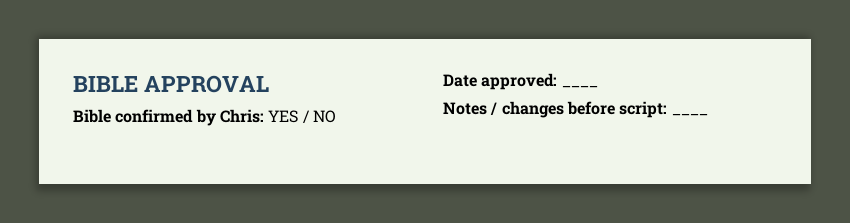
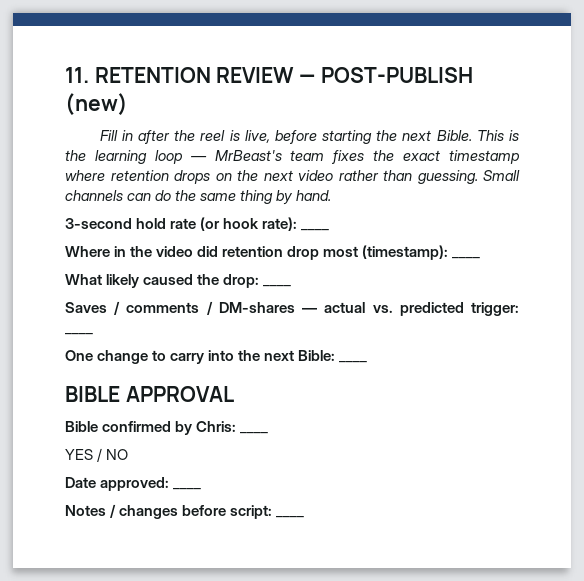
(73, 84) none -> [65,67,473,83] [65,93,128,115] [99,130,520,144] [65,150,521,164] [65,170,520,184] [65,190,332,205] [65,217,330,231] [65,245,481,260] [65,274,292,288] [65,301,519,316] [65,333,93,335] [65,350,336,364] [339,361,368,363] 11. RETENTION REVIEW — POST-PUBLISH (new) // Fill in after the reel is live, before starting the next Bible. This is the learning loop — MrBeast's team fixes the exact timestamp where retention drops on the next video rather than guessing. Small channels can do the same thing by hand. // 3-second hold rate (or hook rate): ____ // Where in the video did retention drop most (timestamp): ____ // What likely caused the drop: ____ // Saves / comments / DM-shares — actual vs. predicted trigger: ____ // One change to carry into the next Bible: ____ //
(264, 116) none -> [240,432,269,434] ____ //

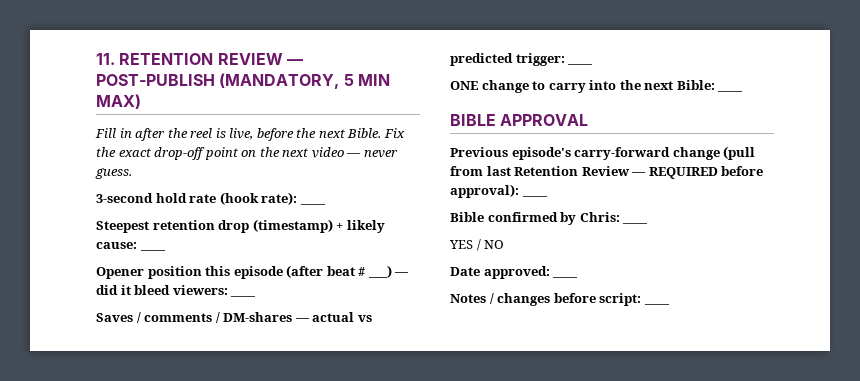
[65,93,128,115] (new) -> [219,73,390,89] [96,94,141,109] (MANDATORY, 5 MIN MAX)
[322,130,373,144] starting -> (294, 134) none
[476,130,520,141] [65,150,521,164] [65,170,520,184] [65,190,332,205] This is the learning loop — MrBeast's team fixes the exact timestamp where retention drops on the next video rather than guessing. Small channels can do the same thing by hand. -> [383,128,405,138] [96,147,398,160] [95,168,132,179] Fix the exact drop-off point on the next video — never guess.
[200,217,260,231] (or hook -> [219,192,259,205] (hook
[65,245,481,260] [65,274,260,288] Where in the video did retention drop most (timestamp): ____ // What likely caused the drop: -> [96,219,385,233] [96,242,137,249] [139,249,166,251] [96,265,410,279] [96,285,228,295] Steepest retention drop (timestamp) + likely cause: ____ // Opener position this episode (after beat # ___) — did it bleed viewers:
[372,305,393,313] vs. -> [357,315,372,322] vs
[65,350,93,361] One -> [450,81,479,90] ONE
(234, 394) none -> [450,146,756,160] [450,166,764,179] [450,184,548,198] // Previous episode's carry-forward change (pull from last Retention Review — REQUIRED before approval): ____

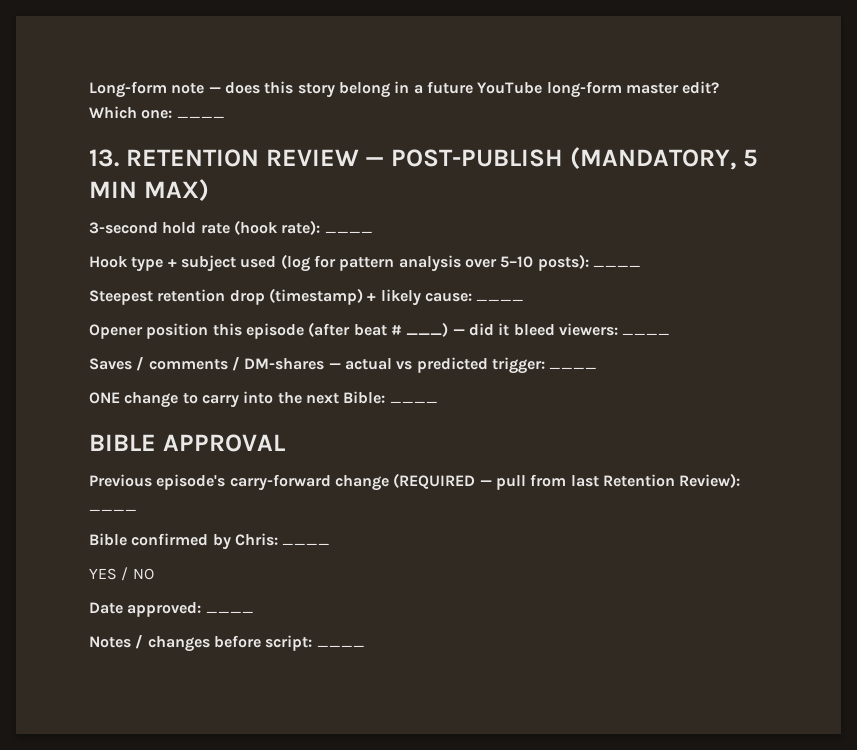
[96,53,115,65] 11. -> [89,81,720,98] [89,106,225,119] [89,149,119,167] Long-form note — does this story belong in a future YouTube long-form master edit? Which one: ____ // 13.
[95,128,405,141] [96,147,398,160] [95,168,132,179] // Fill in after the reel is live, before the next Bible. Fix the exact drop-off point on the next video — never guess. -> (209, 190) none
(326, 204) none -> [89,254,641,272] // Hook type + subject used (log for pattern analysis over 5–10 posts): ____
[723,146,756,160] [450,166,764,179] [450,184,519,198] (pull from last Retention Review — REQUIRED before approval): -> [393,473,741,490] (REQUIRED — pull from last Retention Review):

